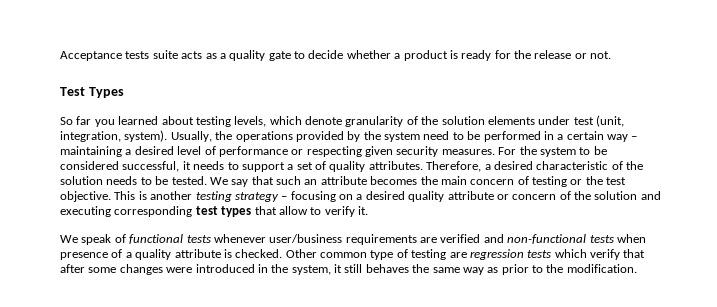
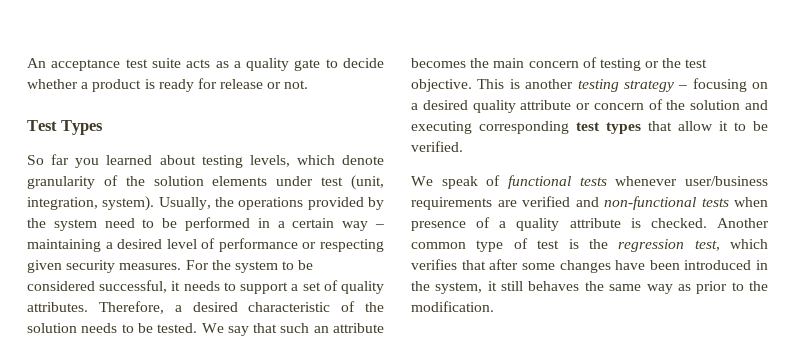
[60,51,150,61] Acceptance tests -> [27,58,148,71] An acceptance test
[514,50,531,59] the -> (217, 83) none
[310,206,368,217] to verify it. -> [719,121,768,131] [411,141,463,152] it to be verified.
[285,249,317,258] Other -> [717,218,769,228] Another
[411,249,620,260] testing are regression tests which verify -> [537,239,768,252] [411,259,457,270] test is the regression test, which verifies
[166,267,193,273] were -> [615,260,680,270] have been

